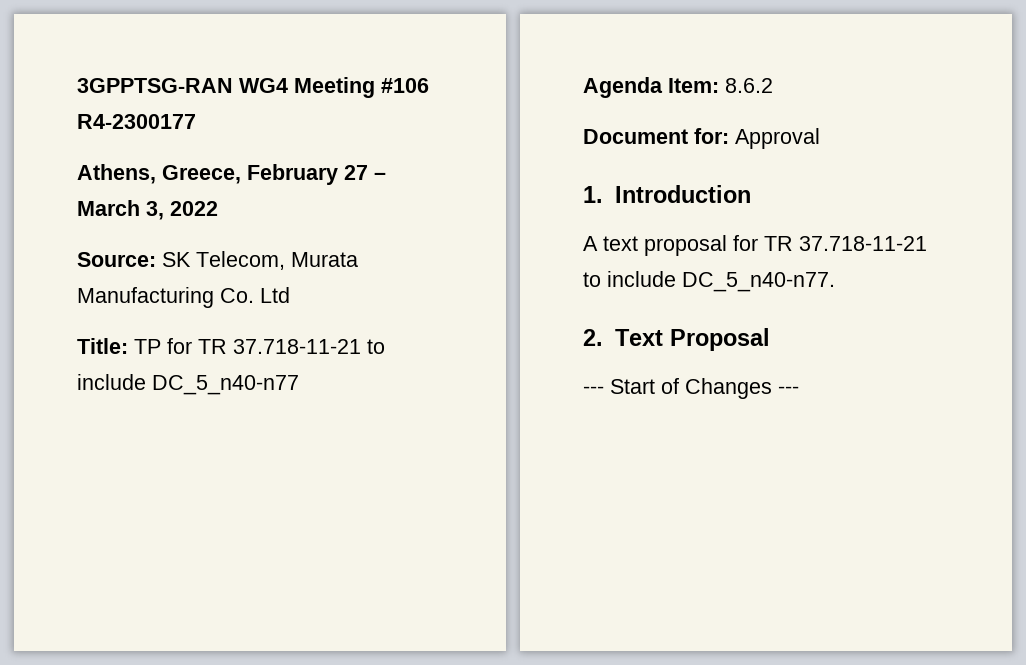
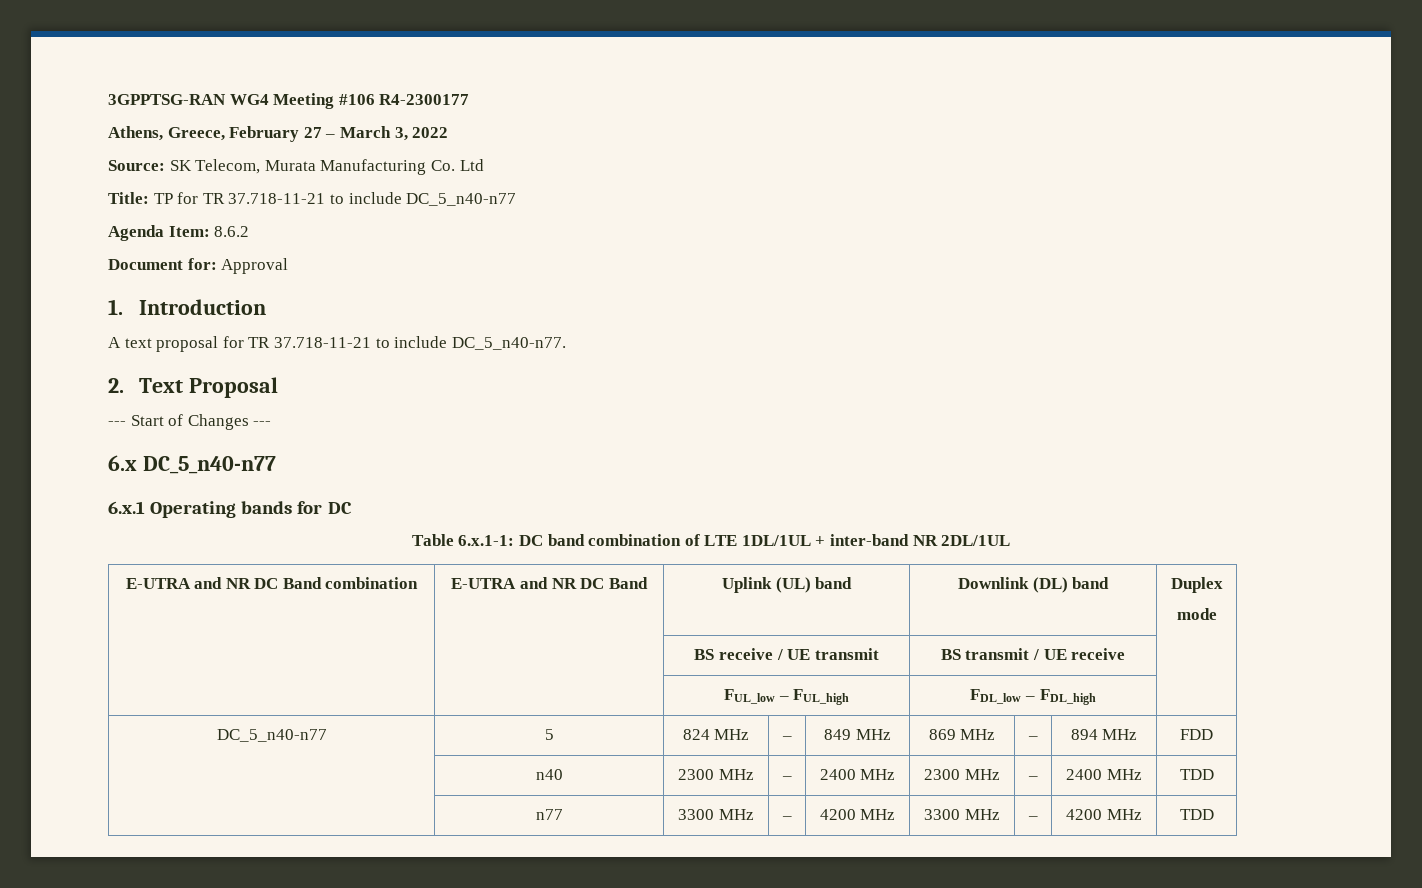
(799, 390) none -> [108,455,276,474] [108,501,352,518] [411,534,1011,546] [125,577,419,589] [451,577,648,589] [721,577,853,593] [957,577,1110,593] [1170,577,1223,593] [1176,608,1217,620] [694,648,879,660] [940,648,1126,660] [723,689,850,705] [970,689,1096,705] [216,729,327,742] [544,729,554,740] [682,729,750,740] [781,736,792,740] [824,729,891,740] [928,729,996,740] [1027,736,1038,740] [1070,729,1138,740] [1180,729,1213,740] [535,769,563,780] [678,769,754,780] [781,776,792,780] [819,769,896,780] [924,769,1000,780] [1027,776,1038,780] [1066,769,1142,780] [1179,769,1214,780] [535,809,563,820] [678,809,754,820] [781,816,792,820] [819,809,896,820] [924,809,1000,820] [1027,816,1038,820] [1066,809,1142,820] [1179,809,1214,820] // 6.x DC_5_n40-n77 // 6.x.1 Operating bands for DC // Table 6.x.1-1: DC band combination of LTE 1DL/1UL + inter-band NR 2DL/1UL // E-UTRA and NR DC Band combination | E-UTRA and NR DC Band | Uplink (UL) band | Downlink (DL) band | Duplex // mode // | | BS receive / UE transmit | BS transmit / UE receive | // | | FUL_low – FUL_high | FDL_low – FDL_high | // DC_5_n40-n77 | 5 | 824 MHz | – | 849 MHz | 869 MHz | – | 894 MHz | FDD // | n40 | 2300 MHz | – | 2400 MHz | 2300 MHz | – | 2400 MHz | TDD // | n77 | 3300 MHz | – | 4200 MHz | 3300 MHz | – | 4200 MHz | TDD

